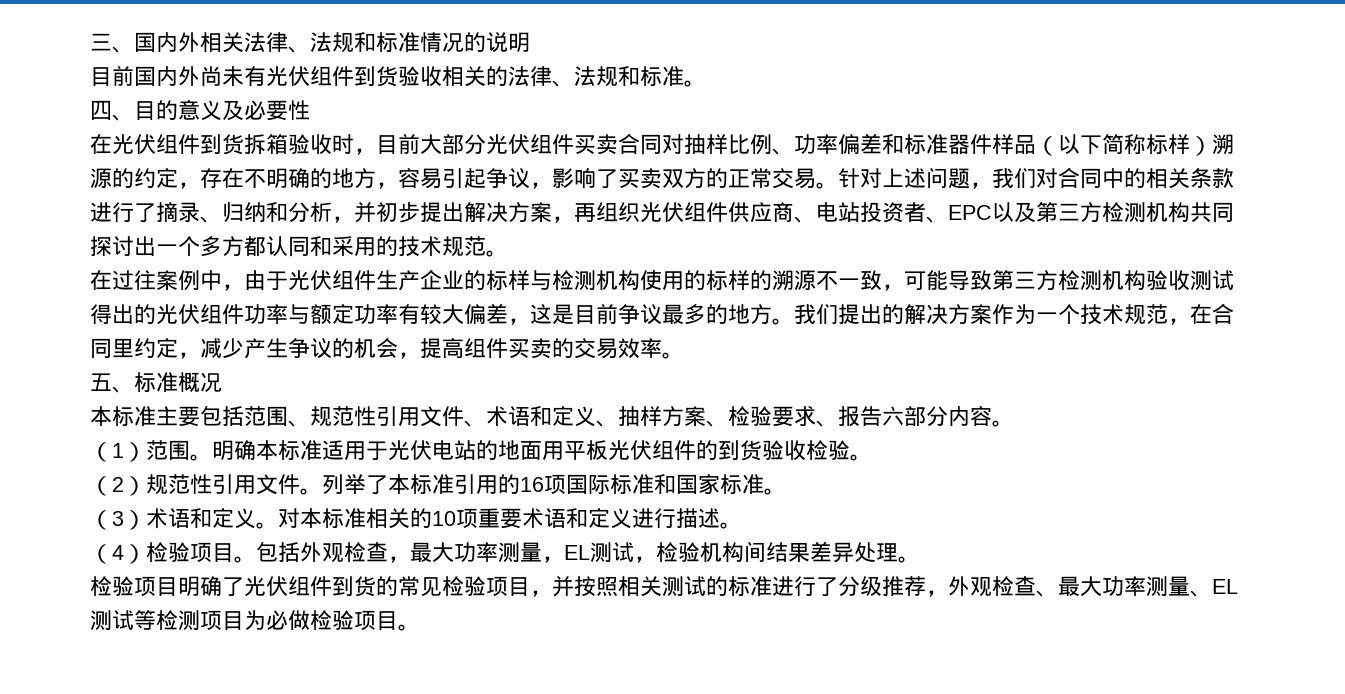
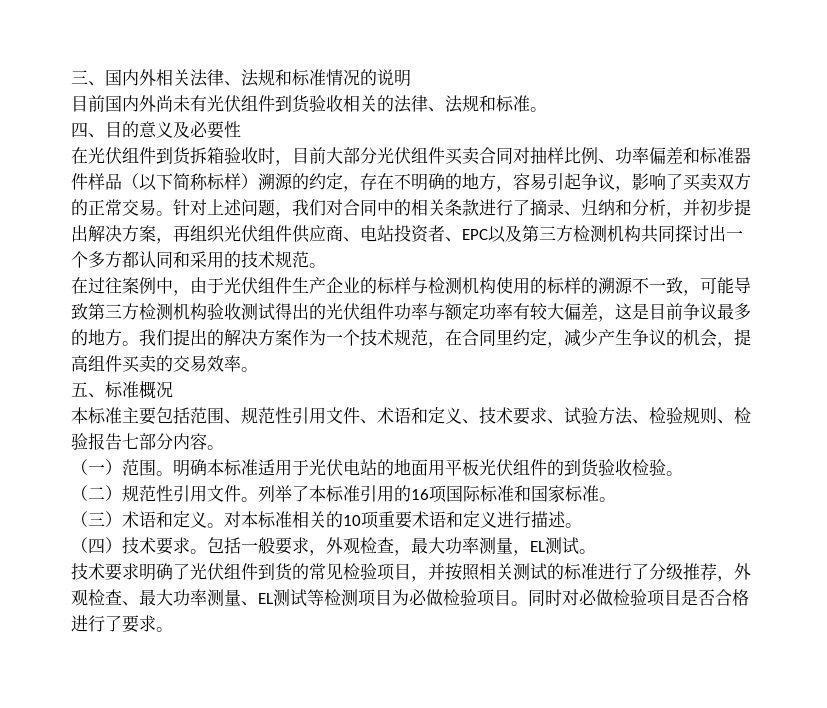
[618,406,904,427] 抽样方案、检验要求、报告六 -> [479,407,751,425] [71,433,139,450] 技术要求、试验方法、检验规则、检验报告七
[112,443,124,458] 1 -> [88,464,105,474] 一
[112,477,124,492] 2 -> [88,487,105,500] 二
[112,511,124,526] 3 -> [88,512,105,526] 三
[112,542,300,564] 4）检验项目。包括 -> [88,537,326,556] 四）技术要求。包括一般要求，
[634,541,920,563] [90,576,178,596] ，检验机构间结果差异处理。 // 检验项目 -> [579,549,596,554] [71,563,139,581] 。 // 技术要求
(420, 627) none -> [528,589,749,607] [71,615,173,633] 同时对必做检验项目是否合格进行了要求。

